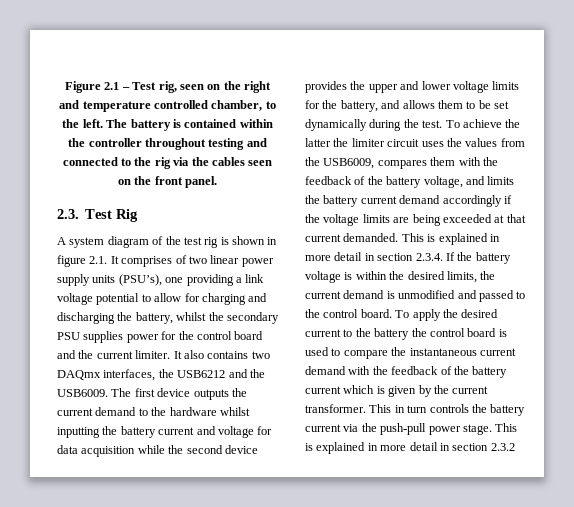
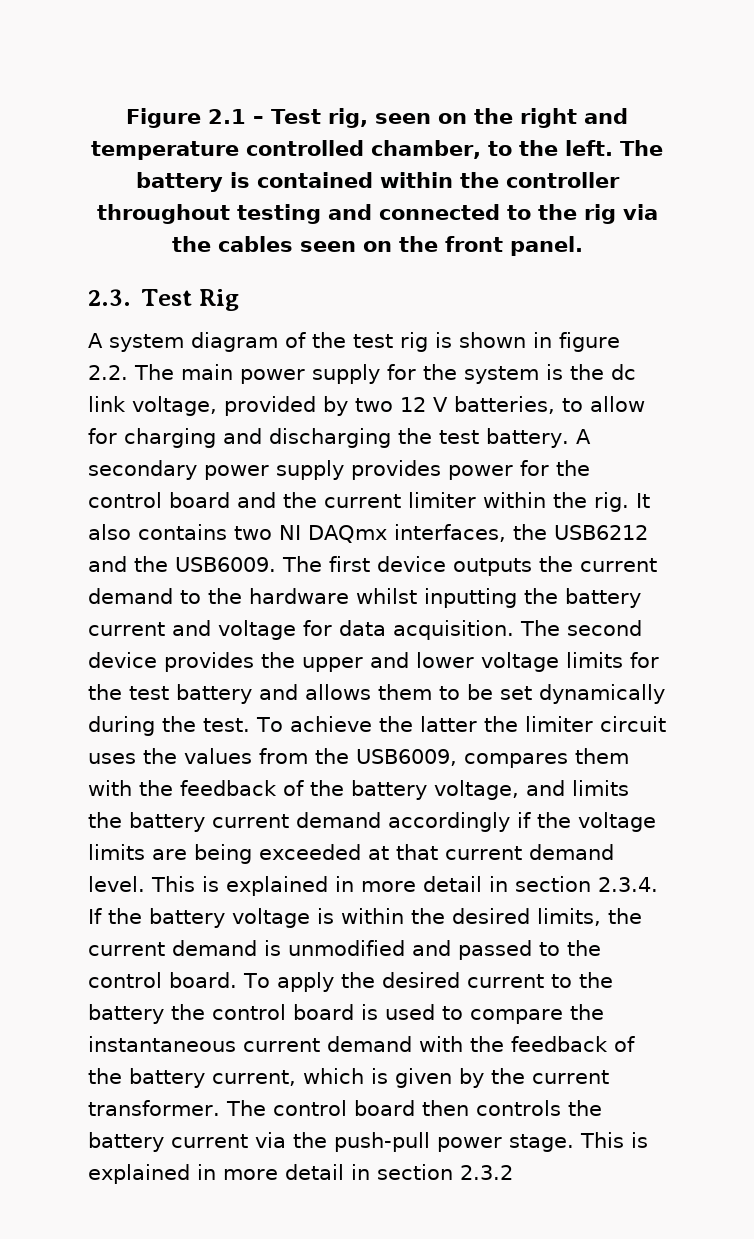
[89,255,274,267] [57,274,265,286] [57,293,140,305] 2.1. It comprises of two linear power supply units (PSU’s), one providing a link voltage potential -> [88,364,636,384] [88,396,555,416] 2.2. The main power supply for the system is the dc link voltage, provided by two 12 V batteries,
[135,312,279,324] [57,331,124,343] battery, whilst the secondary PSU supplies -> [439,428,591,448] [88,460,441,480] test battery. A secondary power supply provides
[135,350,171,359] limiter. -> [408,492,629,512] limiter within the rig.
(270, 355) none -> [279,525,301,540] NI
[81,445,184,457] acquisition while the -> [393,620,560,640] acquisition. The
[340,100,378,112] battery, -> [129,684,252,704] test battery
[343,233,399,242] demanded. -> [529,844,614,860] [88,876,145,892] demand level.
[305,386,341,394] current -> [212,1070,296,1086] current,
[369,404,428,413] This in turn -> [225,1100,469,1116] The control board then

